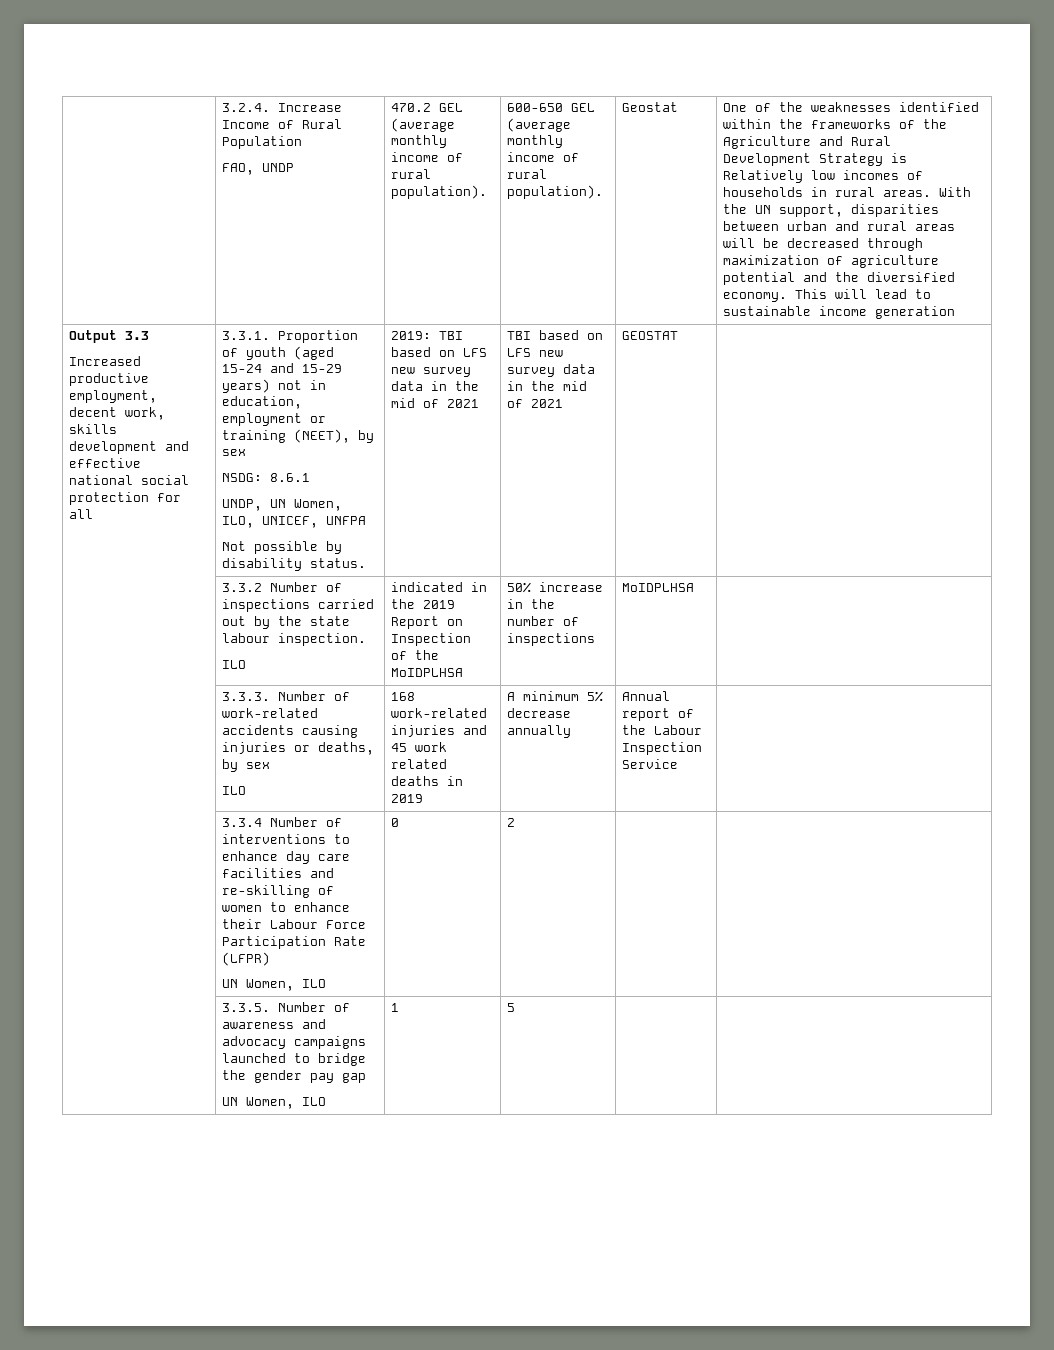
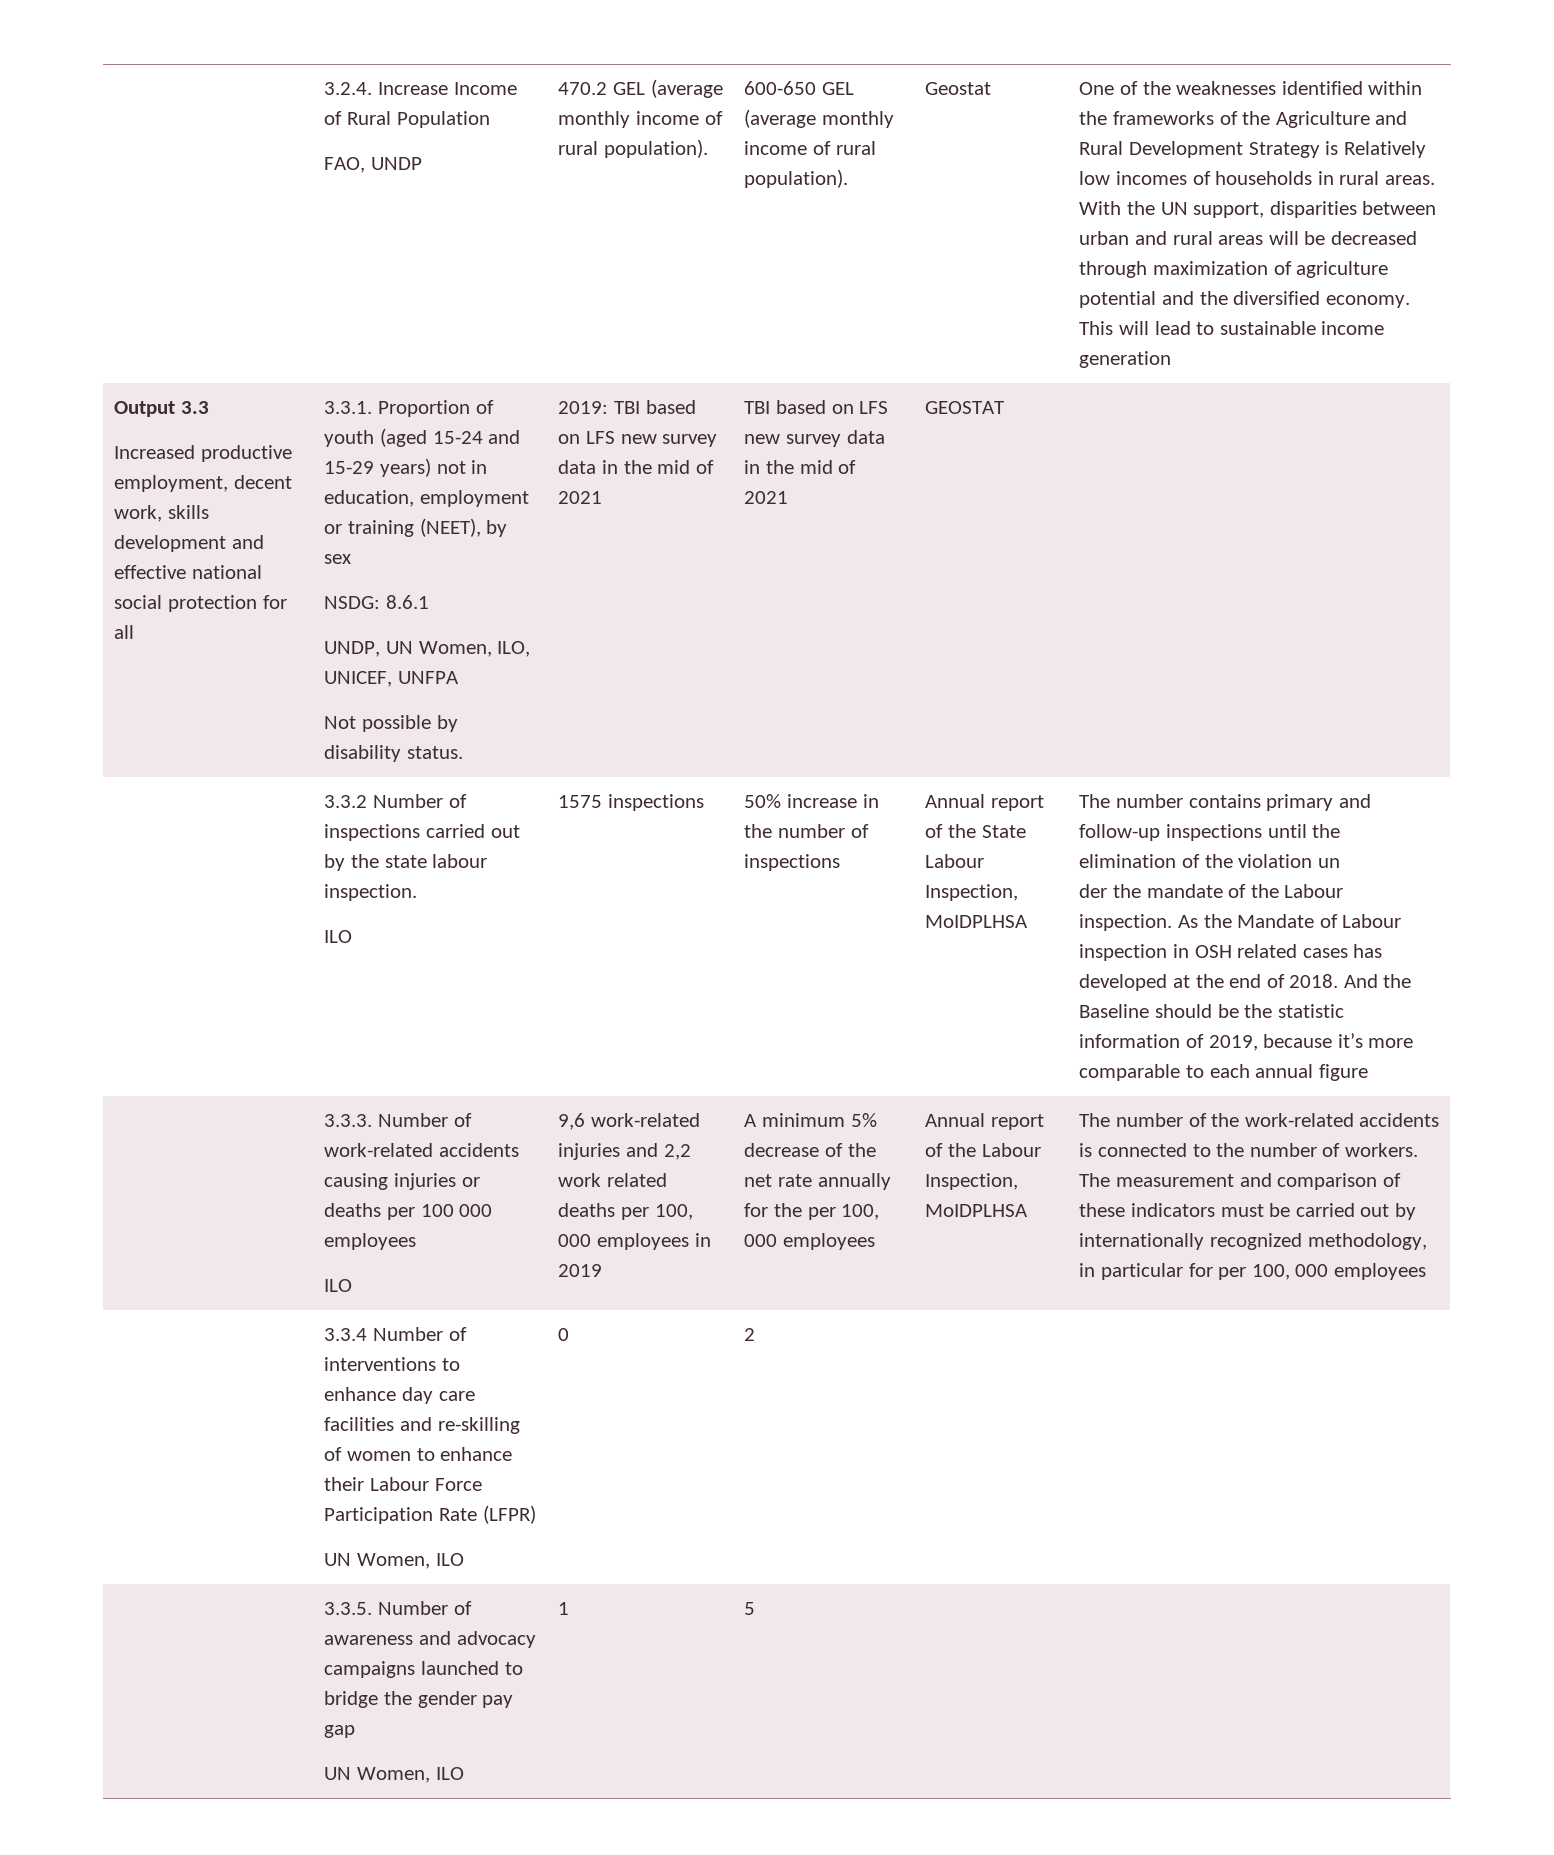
[391,582,488,592] [391,599,456,609] [391,616,464,629] [391,633,472,646] [391,650,440,660] [391,668,464,677] indicated in the 2019 Report on Inspection of the MoIDPLHSA -> [558,794,704,811] 1575 inspections
[622,583,695,592] MoIDPLHSA | -> [925,794,1044,811] [925,824,1026,838] [925,854,985,868] [925,884,1019,901] [925,915,1029,928] [1079,794,1371,811] [1079,824,1341,841] [1079,854,1340,868] [1079,884,1344,898] [1079,914,1402,931] [1079,944,1383,961] [1079,974,1412,991] [1079,1004,1344,1018] [1079,1033,1414,1051] [1079,1064,1368,1081] Annual report of the State Labour Inspection, MoIDPLHSA | The number contains primary and follow-up inspections until the elimination of the violation un // der the mandate of the Labour inspection. As the Mandate of Labour inspection in OSH related cases has developed at the end of 2018. And the Baseline should be the statistic information of 2019, because it’s more comparable to each annual figure
[318,742,375,755] [222,759,271,772] [222,786,247,795] [391,692,416,701] deaths, by sex // ILO | 168 -> [324,1203,493,1220] [324,1233,417,1250] [324,1279,353,1292] [558,1113,586,1130] deaths per 100 000 employees // ILO | 9,6
[391,743,408,752] 45 -> [663,1144,691,1160] 2,2
(440, 781) none -> [620,1204,693,1220] [558,1233,689,1250] per 100, 000 employees
[507,725,572,738] annually -> [824,1143,876,1157] [744,1173,891,1190] [744,1203,880,1220] [744,1233,875,1250] of the net rate annually for the per 100, 000 employees
[622,742,703,755] [622,759,679,769] Inspection Service | -> [925,1173,1019,1190] [925,1204,1029,1217] [1079,1113,1440,1127] [1079,1143,1418,1157] [1079,1173,1401,1190] [1079,1203,1416,1220] [1079,1233,1427,1250] [1079,1263,1426,1280] Inspection, MoIDPLHSA | The number of the work-related accidents is connected to the number of workers. The measurement and comparison of these indicators must be carried out by internationally recognized methodology, in particular for per 100, 000 employees

